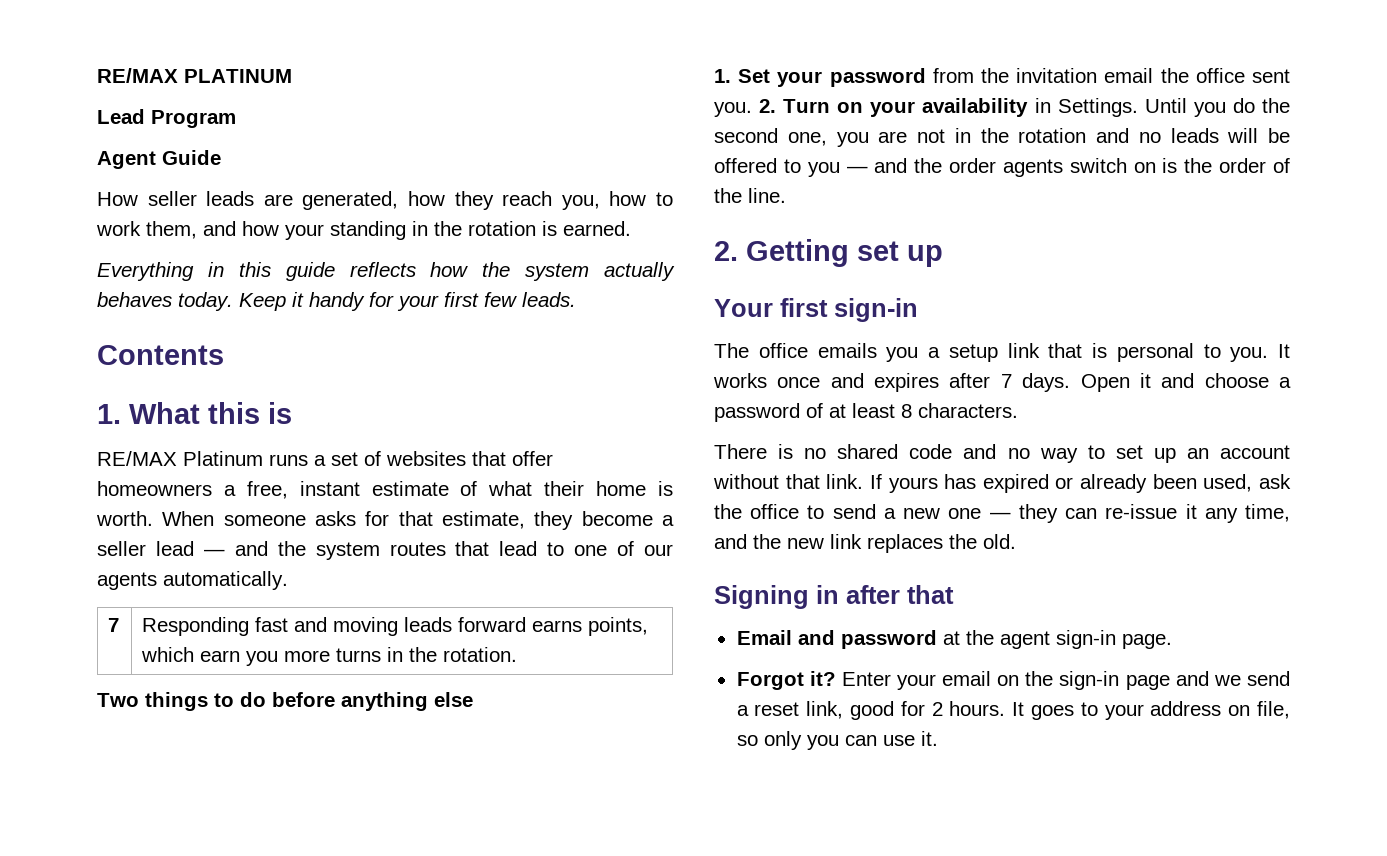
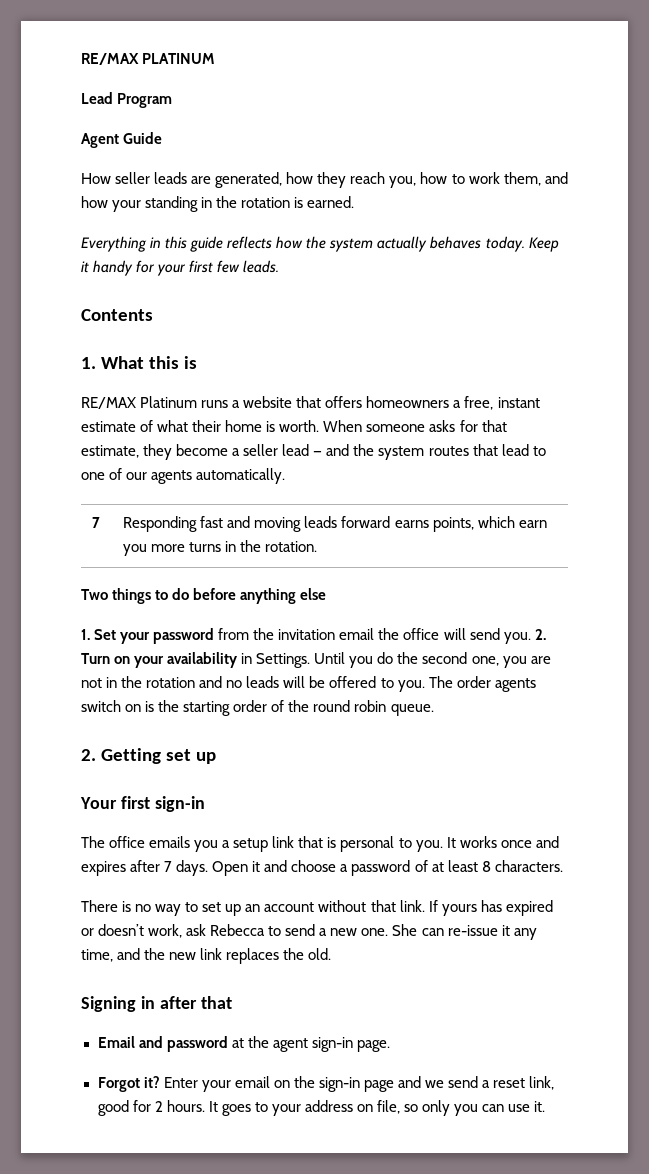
[331,451,553,466] set of websites that offer -> [243,396,363,408] website that offers
[1252,69,1290,83] sent -> [443,628,500,640] will send
[807,158,943,177] you — and the -> [397,676,453,692] you. The
(1213, 165) none -> [183,701,231,716] starting
[748,188,786,203] line. -> [313,700,434,716] round robin queue.
[837,444,1030,459] shared code and no -> (152, 908) none
[1080,474,1291,493] [714,504,800,519] already been used, ask the office -> [98,924,266,938] doesn’t work, ask Rebecca
[948,504,1058,523] one — they -> [361,924,418,936] one. She

